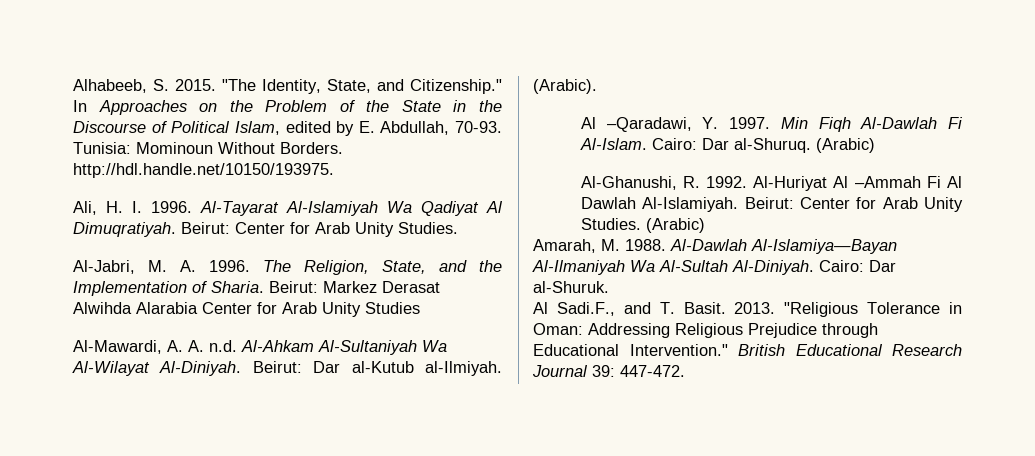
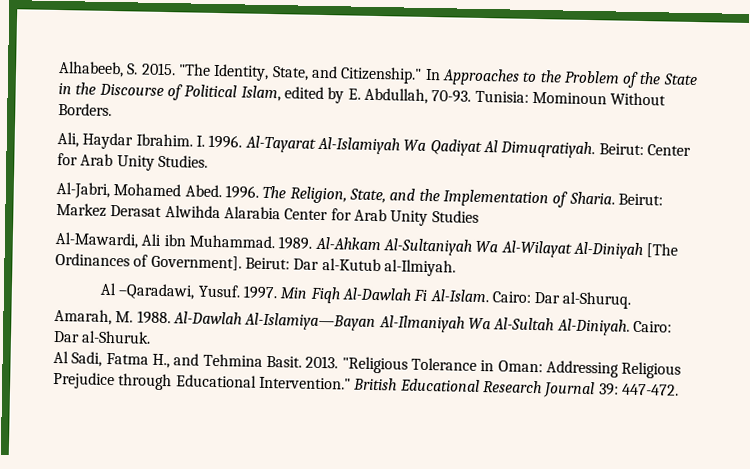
[199,103,218,112] on -> [522,71,538,83] to
[73,163,334,178] http://hdl.handle.net/10150/193975. -> (112, 110) none
[106,201,123,213] H. -> [82,132,193,150] Haydar Ibrahim.
[148,260,196,272] M. A. -> [113,183,222,198] Mohamed Abed.
[167,340,447,355] [72,361,242,376] A. A. n.d. Al-Ahkam Al-Sultaniyah Wa Al-Wilayat Al-Diniyah. -> [141,233,679,260] [55,252,242,271] Ali ibn Muhammad. 1989. Al-Ahkam Al-Sultaniyah Wa Al-Wilayat Al-Diniyah [The Ordinances of Government].
[533,79,597,94] (Arabic). -> (456, 268) none
[702,117,719,129] Y. -> [197,284,241,298] Yusuf.
[815,138,875,153] [580,176,963,191] [580,197,964,212] [580,218,705,233] (Arabic) // Al-Ghanushi, R. 1992. Al-Huriyat Al –Ammah Fi Al Dawlah Al-Islamiyah. Beirut: Center for Arab Unity Studies. (Arabic) -> (632, 300) none
[556,302,675,316] Sadi.F., and T. -> [71,351,263,369] Sadi, Fatma H., and Tehmina

